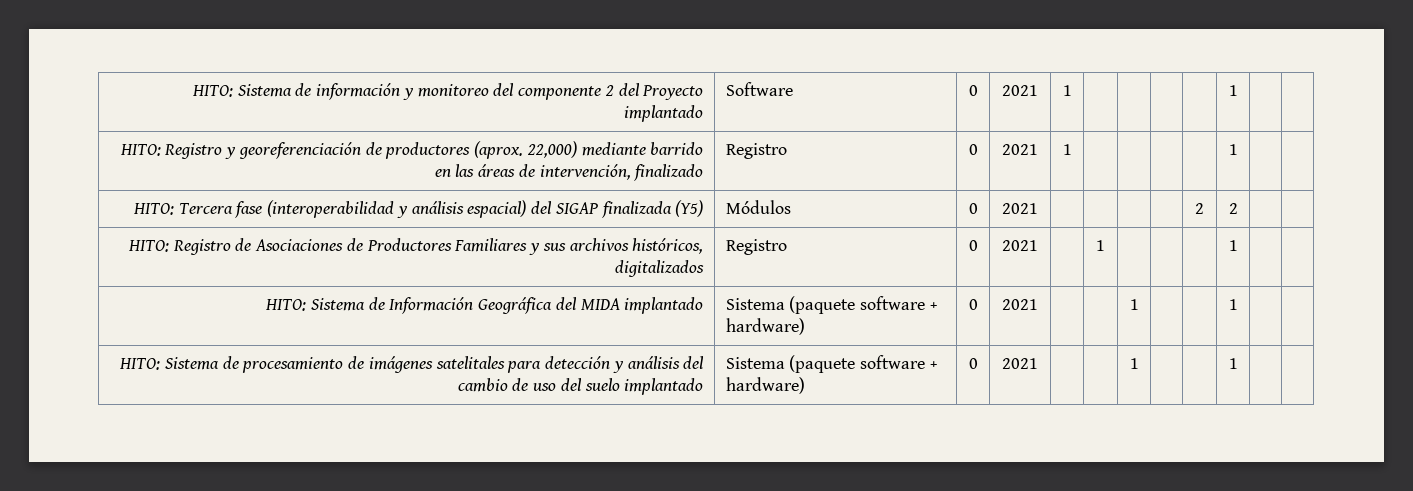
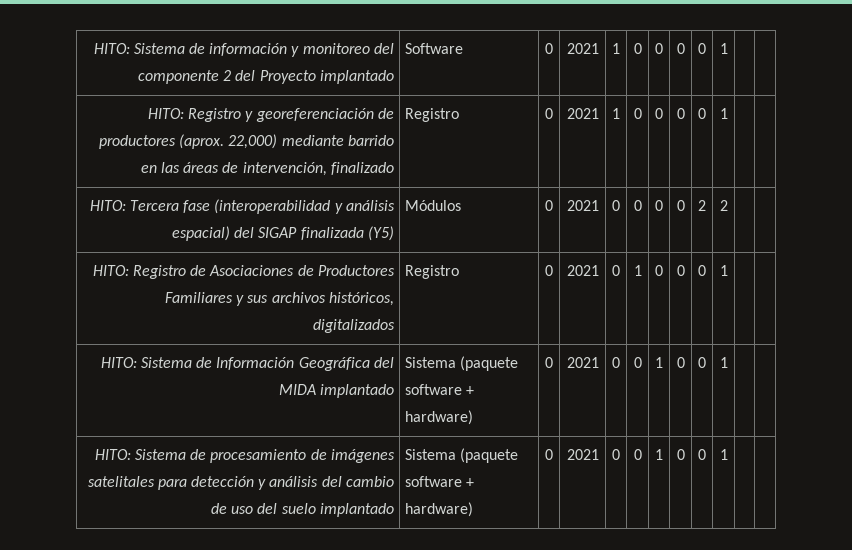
(1072, 90) | | | -> [633,43,642,54] [655,43,663,54] [676,43,685,54] [698,43,706,54] 0 | 0 | 0 | 0
(1072, 149) | | | -> [633,108,642,119] [655,108,663,119] [676,108,685,119] [698,108,706,119] 0 | 0 | 0 | 0
(1038, 208) | | | -> [612,200,620,211] [633,200,642,211] [655,200,663,211] [676,200,685,211] 0 | 0 | 0 | 0
[1096,240,1105,251] | 1 | | | -> [612,265,620,276] [633,265,642,276] [655,265,663,276] [676,265,685,276] [698,265,706,276] 0 | 1 | 0 | 0 | 0
[1129,299,1139,310] | | 1 | | -> [612,357,620,368] [633,357,642,368] [655,357,663,368] [676,357,685,368] [698,357,706,368] 0 | 0 | 1 | 0 | 0
[1129,358,1139,369] [1228,358,1238,369] | | 1 | | | 1 | | -> [612,449,620,460] [633,449,642,460] [655,449,663,460] [676,449,685,460] [698,449,706,460] [719,449,728,460] 0 | 0 | 1 | 0 | 0 | 1 | |

